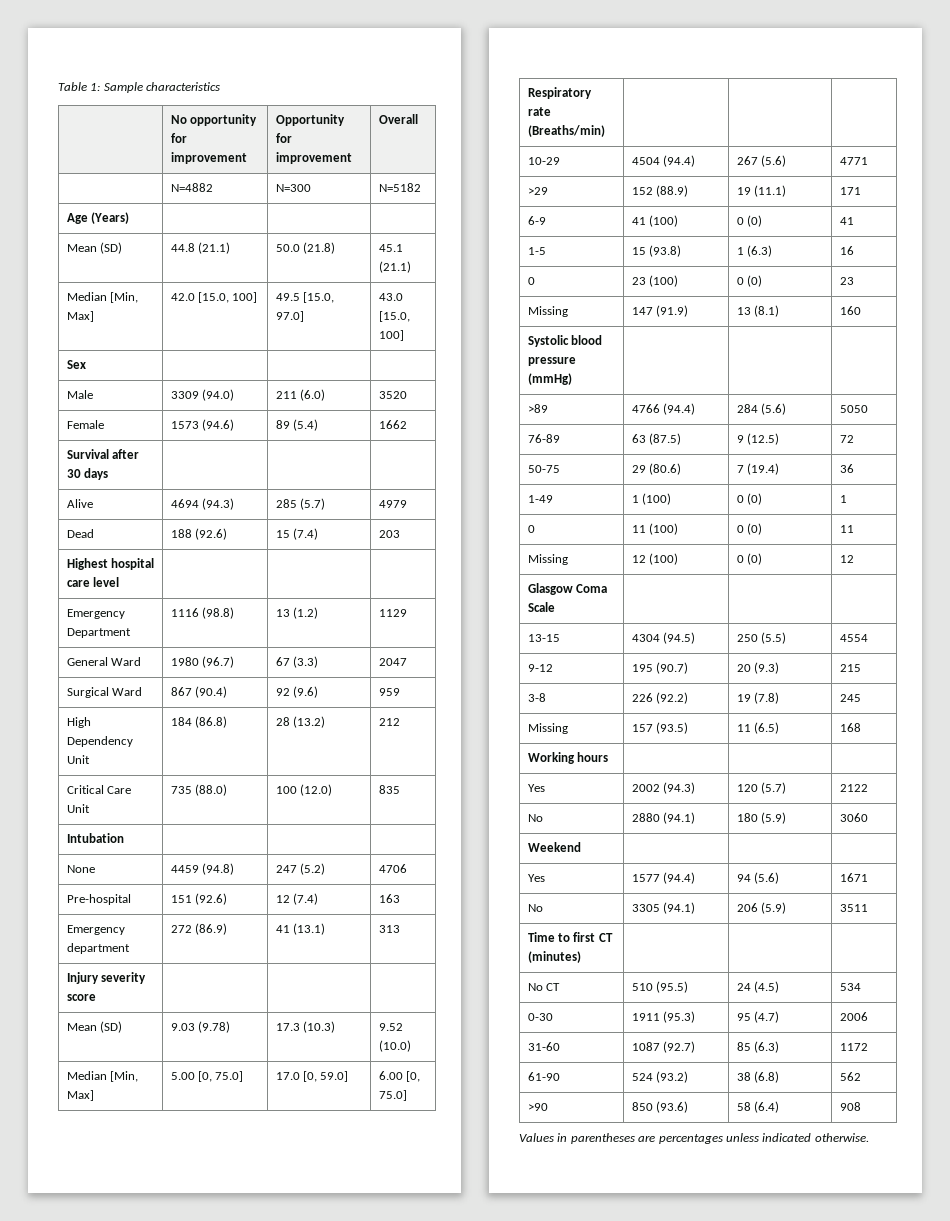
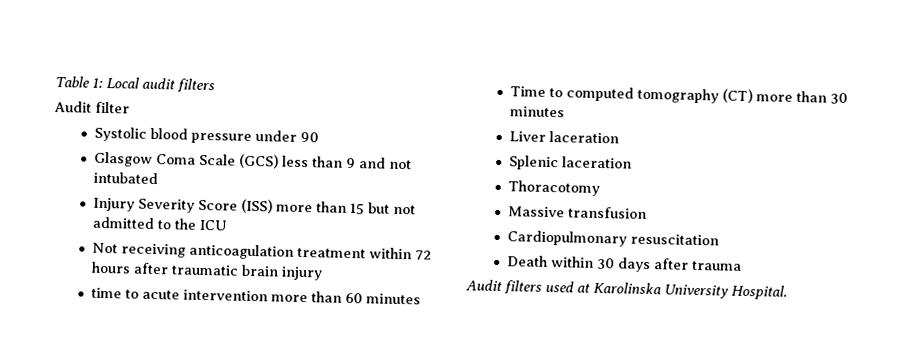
[103,82,221,93] [170,114,257,126] [170,133,187,143] [170,152,247,164] [275,114,345,126] [275,133,292,143] [275,152,352,164] [378,114,418,124] [170,183,213,192] [275,184,311,192] [378,183,421,192] [66,212,129,224] [66,242,122,254] [170,242,230,254] [275,242,335,254] [378,244,403,252] [378,261,411,273] [66,292,138,303] [66,311,94,322] [170,292,258,303] [275,292,334,303] [275,311,304,322] [378,293,403,301] [378,311,410,322] [378,330,404,341] [66,360,86,369] [66,390,93,399] [170,389,234,401] [275,389,325,401] [378,391,407,399] [66,420,104,429] [170,419,234,431] [275,419,318,431] [378,420,407,429] [66,449,139,459] [66,468,108,480] [66,499,93,508] [170,498,234,510] [275,498,325,510] [378,500,407,508] [66,529,94,538] [170,528,227,540] [275,528,318,540] [378,530,400,538] [66,558,154,570] [66,577,119,587] [66,609,125,619] [66,628,131,638] [170,607,234,619] [275,607,318,619] [378,609,407,617] [66,657,141,666] [170,656,234,668] [275,656,318,668] [378,658,407,666] [66,687,142,698] [170,686,227,698] [275,686,318,698] [378,688,400,696] [66,717,91,728] [66,736,133,747] [66,755,90,764] [170,716,227,728] [275,716,325,728] [378,718,400,726] [66,785,131,794] [66,804,90,813] [170,784,227,796] [275,784,332,796] [378,785,400,794] [66,833,124,843] [66,865,95,873] [170,863,234,875] [275,863,325,875] [378,864,407,873] [66,894,131,905] [170,893,227,905] [275,893,318,905] [378,894,400,903] [66,925,125,935] [66,943,130,954] [170,923,227,935] [275,923,325,935] [378,925,400,933] [66,972,146,984] [66,994,96,1001] [66,1021,122,1033] [170,1021,230,1033] [275,1021,335,1033] [378,1023,403,1031] [378,1040,411,1052] [66,1071,138,1082] [66,1090,94,1101] [170,1071,244,1082] [275,1071,349,1082] [378,1071,420,1082] [378,1090,407,1101] [527,87,592,99] [527,107,551,116] [527,125,605,137] [527,157,560,165] [631,155,695,167] [736,155,786,167] [839,157,868,165] [527,187,548,195] [631,185,688,197] [736,185,786,197] [839,187,861,195] [527,216,546,225] [631,215,678,227] [736,215,762,227] [839,217,854,225] [527,247,546,255] [631,245,681,257] [736,245,772,257] [839,246,854,255] [527,277,535,285] [631,275,678,287] [736,275,762,287] [839,277,854,285] [527,306,568,317] [631,305,688,317] [736,305,779,317] [839,306,861,315] [527,335,602,347] [527,357,576,366] [527,373,572,385] [527,404,548,413] [631,403,695,415] [736,403,786,415] [839,405,868,413] [527,434,560,443] [631,433,681,445] [736,433,779,445] [839,435,854,443] [527,465,560,473] [631,463,681,475] [736,463,779,475] [839,464,854,473] [527,495,553,503] [631,493,671,505] [736,493,762,505] [839,495,847,503] [527,525,535,533] [631,523,678,535] [736,523,762,535] [839,525,854,533] [527,554,568,565] [631,553,678,565] [736,553,762,565] [839,555,854,563] [527,583,607,595] [527,602,555,612] [527,634,560,642] [631,632,695,644] [736,632,786,644] [839,634,868,642] [527,664,553,672] [631,662,688,674] [736,662,779,674] [839,664,861,672] [527,693,546,702] [631,692,688,704] [736,692,779,704] [839,694,861,702] [527,723,568,734] [631,722,688,734] [736,722,779,734] [839,723,861,732] [527,752,608,764] [527,784,545,792] [631,782,695,794] [736,782,786,794] [839,784,868,792] [527,814,543,822] [631,812,695,824] [736,812,786,824] [839,813,868,822] [527,842,581,852] [527,874,545,882] [631,872,695,884] [736,872,779,884] [839,873,868,882] [527,904,543,912] [631,902,695,914] [736,902,786,914] [839,904,868,912] [527,932,613,942] [527,951,581,963] [527,983,560,991] [631,981,688,993] [736,981,779,993] [839,983,861,991] [527,1013,553,1021] [631,1011,695,1023] [736,1011,779,1023] [839,1012,868,1021] [527,1042,560,1051] [631,1041,695,1053] [736,1041,779,1053] [839,1043,868,1051] [527,1072,560,1081] [631,1071,688,1083] [736,1071,779,1083] [839,1072,861,1081] [527,1103,548,1111] [631,1101,688,1113] [736,1101,779,1113] [839,1102,861,1111] [519,1133,869,1144] Sample characteristics // | No opportunity for improvement | Opportunity for improvement | Overall // | N=4882 | N=300 | N=5182 // Age (Years) | | | // Mean (SD) | 44.8 (21.1) | 50.0 (21.8) | 45.1 (21.1) // Median [Min, Max] | 42.0 [15.0, 100] | 49.5 [15.0, 97.0] | 43.0 [15.0, 100] // Sex | | | // Male | 3309 (94.0) | 211 (6.0) | 3520 // Female | 1573 (94.6) | 89 (5.4) | 1662 // Survival after 30 days | | | // Alive | 4694 (94.3) | 285 (5.7) | 4979 // Dead | 188 (92.6) | 15 (7.4) | 203 // Highest hospital care level | | | // Emergency Department | 1116 (98.8) | 13 (1.2) | 1129 // General Ward | 1980 (96.7) | 67 (3.3) | 2047 // Surgical Ward | 867 (90.4) | 92 (9.6) | 959 // High Dependency Unit | 184 (86.8) | 28 (13.2) | 212 // Critical Care Unit | 735 (88.0) | 100 (12.0) | 835 // Intubation | | | // None | 4459 (94.8) | 247 (5.2) | 4706 // Pre-hospital | 151 (92.6) | 12 (7.4) | 163 // Emergency department | 272 (86.9) | 41 (13.1) | 313 // Injury severity score | | | // Mean (SD) | 9.03 (9.78) | 17.3 (10.3) | 9.52 (10.0) // Median [Min, Max] | 5.00 [0, 75.0] | 17.0 [0, 59.0] | 6.00 [0, 75.0] // Respiratory rate (Breaths/min) | | | // 10-29 | 4504 (94.4) | 267 (5.6) | 4771 // >29 | 152 (88.9) | 19 (11.1) | 171 // 6-9 | 41 (100) | 0 (0) | 41 // 1-5 | 15 (93.8) | 1 (6.3) | 16 // 0 | 23 (100) | 0 (0) | 23 // Missing | 147 (91.9) | 13 (8.1) | 160 // Systolic blood pressure (mmHg) | | | // >89 | 4766 (94.4) | 284 (5.6) | 5050 // 76-89 | 63 (87.5) | 9 (12.5) | 72 // 50-75 | 29 (80.6) | 7 (19.4) | 36 // 1-49 | 1 (100) | 0 (0) | 1 // 0 | 11 (100) | 0 (0) | 11 // Missing | 12 (100) | 0 (0) | 12 // Glasgow Coma Scale | | | // 13-15 | 4304 (94.5) | 250 (5.5) | 4554 // 9-12 | 195 (90.7) | 20 (9.3) | 215 // 3-8 | 226 (92.2) | 19 (7.8) | 245 // Missing | 157 (93.5) | 11 (6.5) | 168 // Working hours | | | // Yes | 2002 (94.3) | 120 (5.7) | 2122 // No | 2880 (94.1) | 180 (5.9) | 3060 // Weekend | | | // Yes | 1577 (94.4) | 94 (5.6) | 1671 // No | 3305 (94.1) | 206 (5.9) | 3511 // Time to first CT (minutes) | | | // No CT | 510 (95.5) | 24 (4.5) | 534 // 0-30 | 1911 (95.3) | 95 (4.7) | 2006 // 31-60 | 1087 (92.7) | 85 (6.3) | 1172 // 61-90 | 524 (93.2) | 38 (6.8) | 562 // >90 | 850 (93.6) | 58 (6.4) | 908 // Values in parentheses are percentages unless indicated otherwise. -> [105,76,215,94] [54,100,130,114] [93,126,319,144] [93,151,412,170] [92,171,158,185] [92,197,416,215] [91,216,227,231] [91,242,432,261] [90,261,323,281] [90,287,421,305] [509,86,848,105] [509,106,565,118] [508,130,619,144] [508,155,632,171] [507,180,600,197] [507,206,647,219] [506,230,719,247] [506,255,742,273] [465,279,787,300] Local audit filters // Audit filter // Systolic blood pressure under 90 // Glasgow Coma Scale (GCS) less than 9 and not intubated // Injury Severity Score (ISS) more than 15 but not admitted to the ICU // Not receiving anticoagulation treatment within 72 hours after traumatic brain injury // time to acute intervention more than 60 minutes // Time to computed tomography (CT) more than 30 minutes // Liver laceration // Splenic laceration // Thoracotomy // Massive transfusion // Cardiopulmonary resuscitation // Death within 30 days after trauma // Audit filters used at Karolinska University Hospital.

